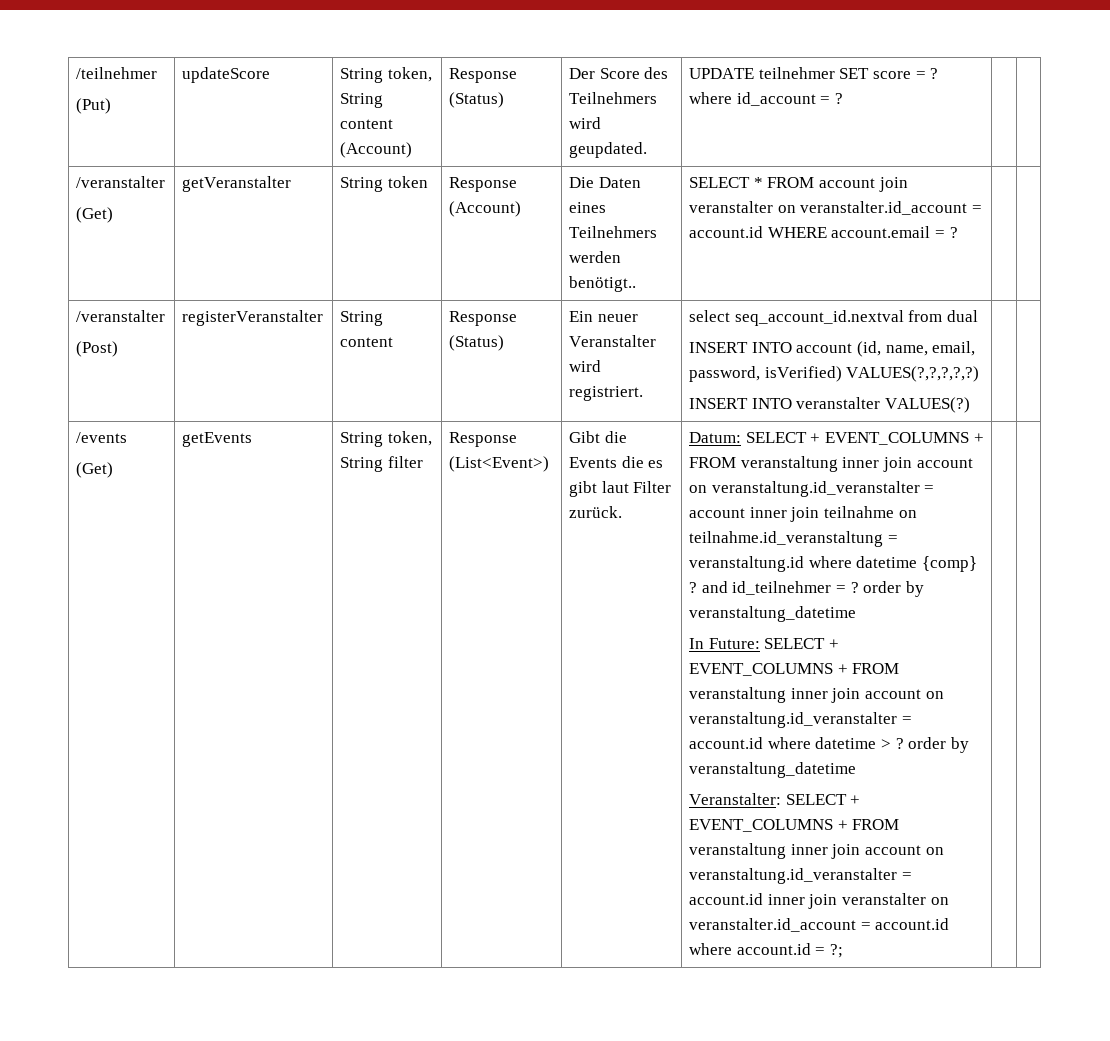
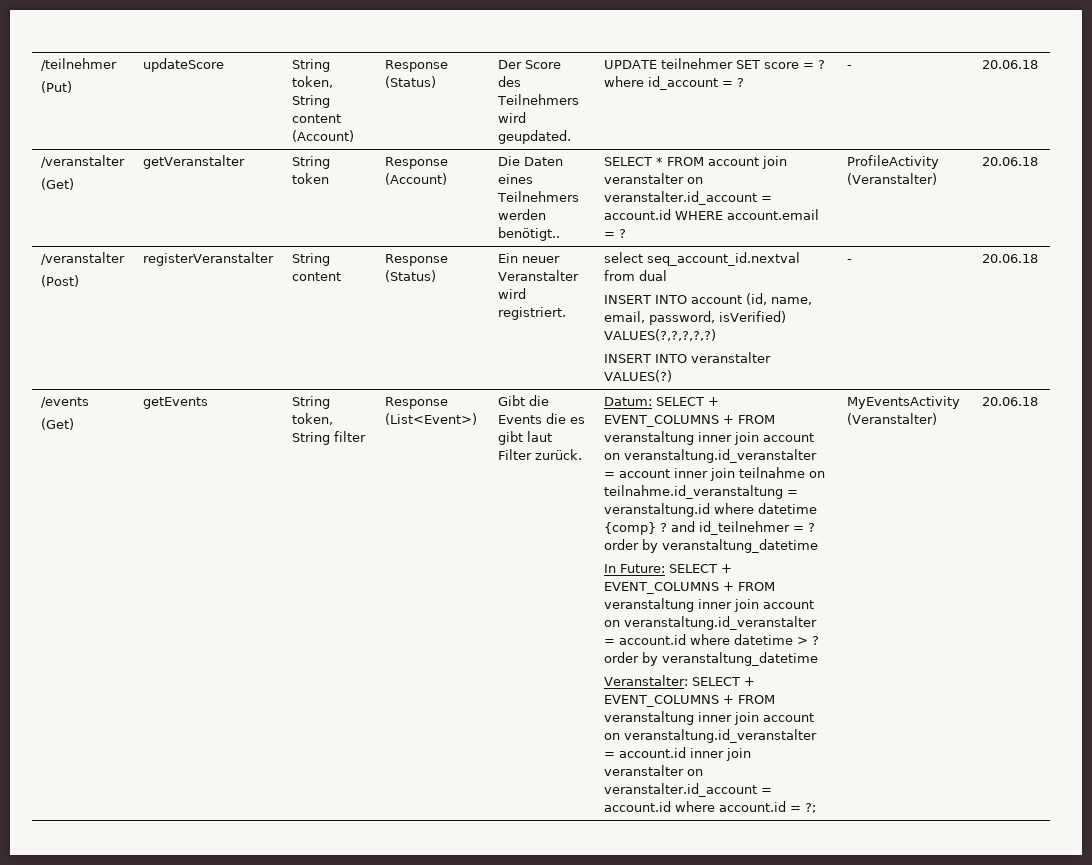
(843, 98) | -> [847,65,853,69] [982,60,1039,69] - | 20.06.18
(958, 232) | -> [847,155,940,169] [847,173,938,185] [982,157,1039,166] ProfileActivity (Veranstalter) | 20.06.18
(970, 405) | -> [847,259,853,263] [982,254,1039,263] - | 20.06.18
(843, 951) | -> [847,396,961,409] [847,413,938,425] [982,397,1039,406] MyEventsActivity (Veranstalter) | 20.06.18

